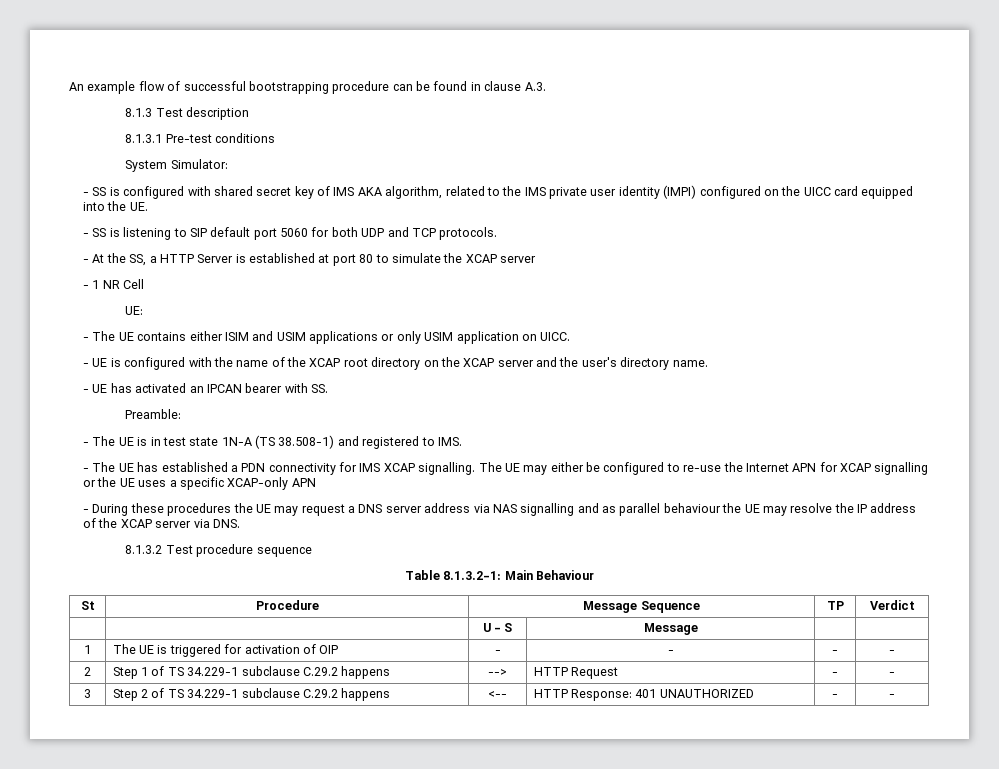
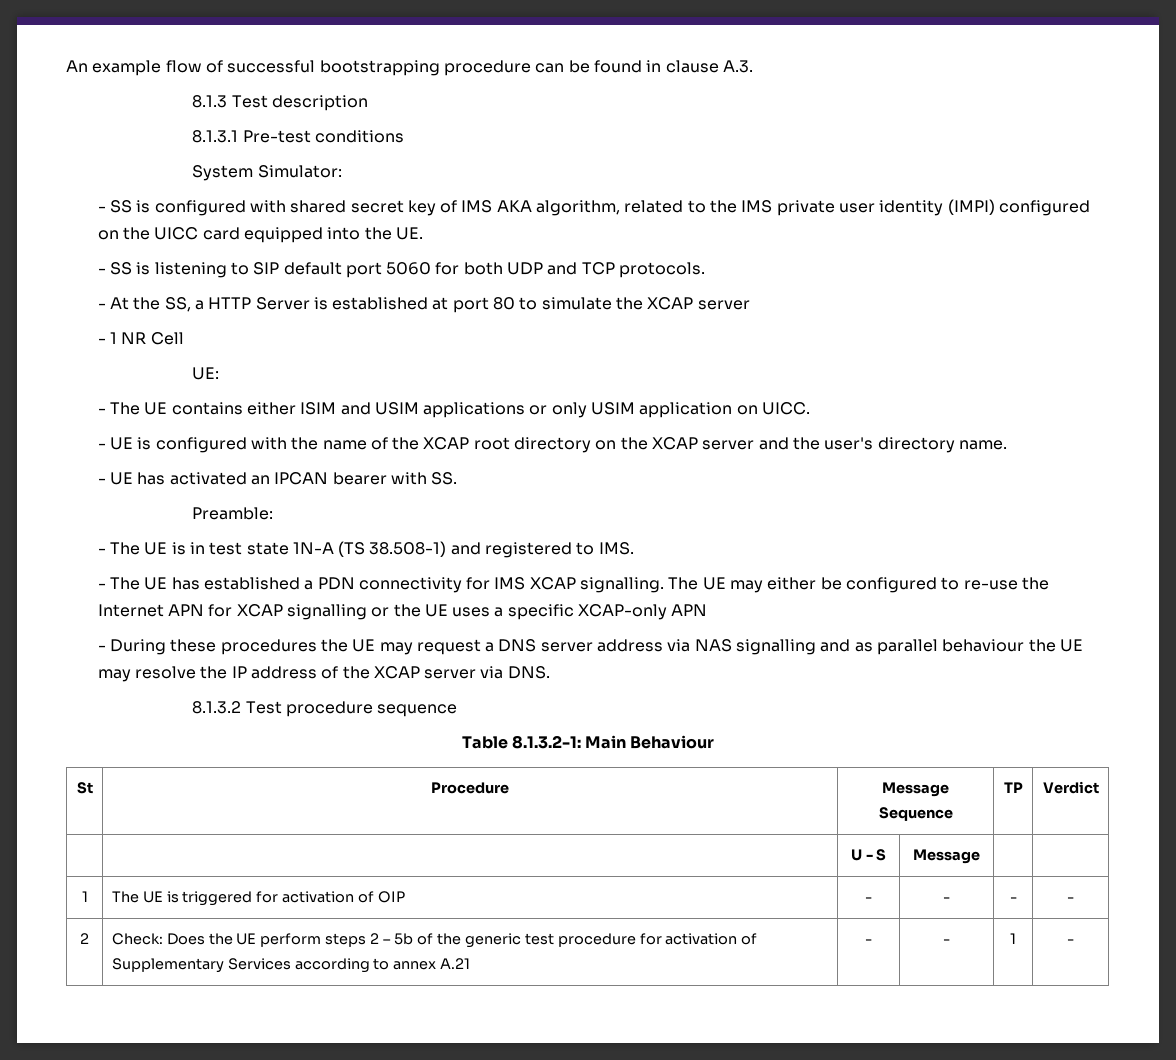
[112,666,391,679] [488,669,507,676] [533,667,619,679] [832,672,838,676] [889,672,895,676] [84,689,91,698] [112,688,391,701] [488,691,507,698] [533,689,754,701] [832,694,838,698] [889,694,895,698] Step 1 of TS 34.229-1 subclause C.29.2 happens | --> | HTTP Request | - | - // 3 | Step 2 of TS 34.229-1 subclause C.29.2 happens | <-- | HTTP Response: 401 UNAUTHORIZED | - | - -> [111,933,758,948] [111,958,471,973] [865,939,872,944] [943,939,950,944] [1010,933,1016,944] [1067,939,1074,944] Check: Does the UE perform steps 2 – 5b of the generic test procedure for activation of Supplementary Services according to annex A.21 | - | - | 1 | -

